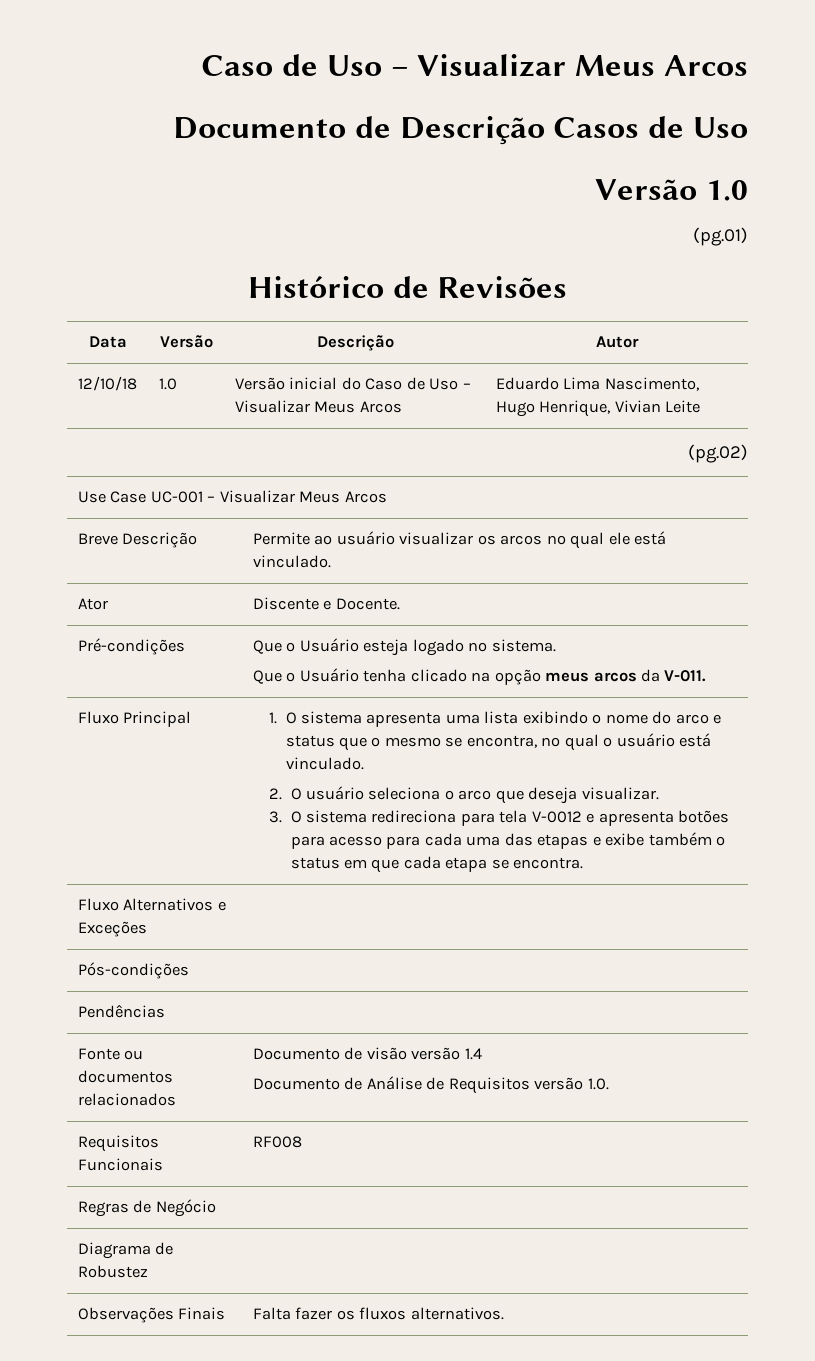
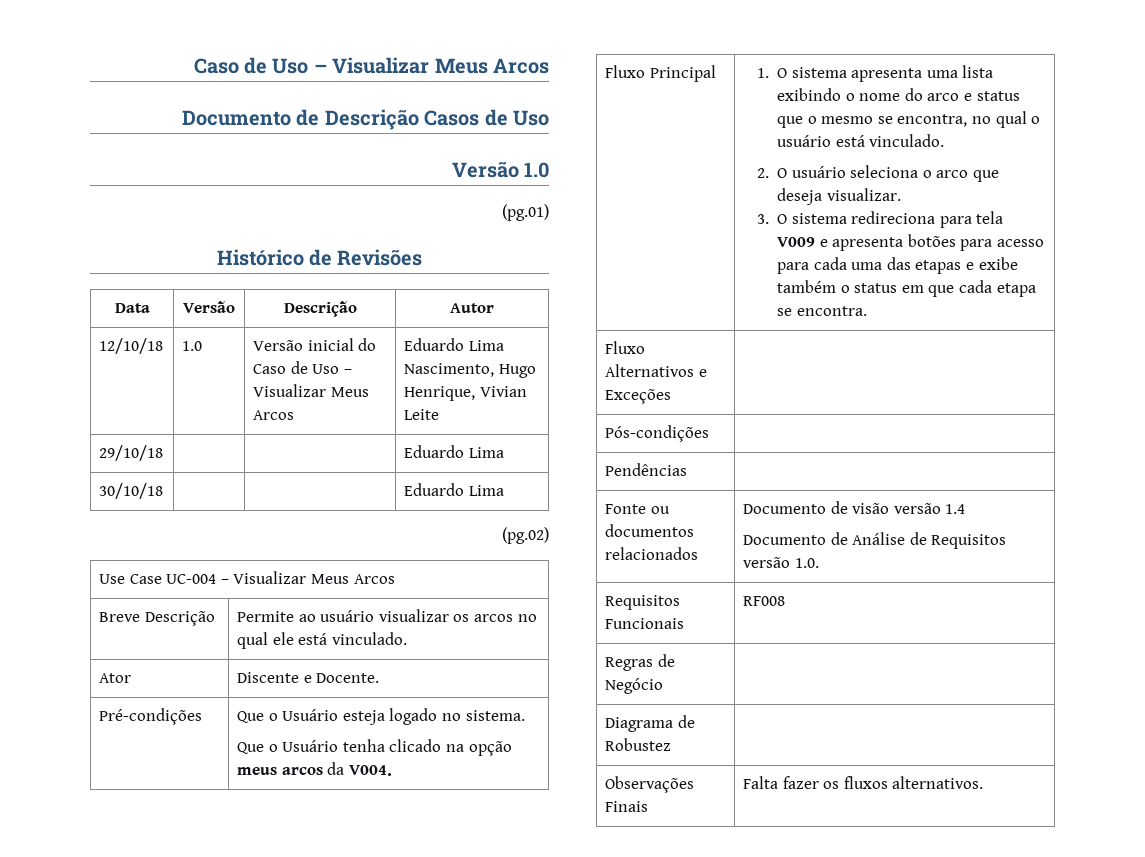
(701, 406) none -> [99,445,164,461] [404,445,504,458] [99,483,164,499] [404,483,504,496] // 29/10/18 | | | Eduardo Lima // 30/10/18 | | | Eduardo Lima
[150,491,203,503] UC-001 -> [166,574,217,584] UC-004
[664,670,707,682] V-011. -> [348,765,392,776] V004.
[531,811,582,823] V-0012 -> [777,237,816,247] V009

